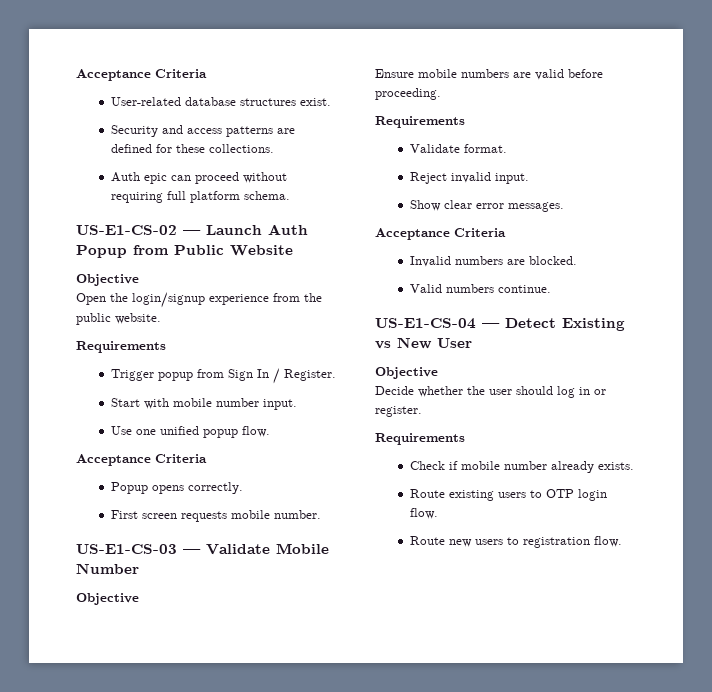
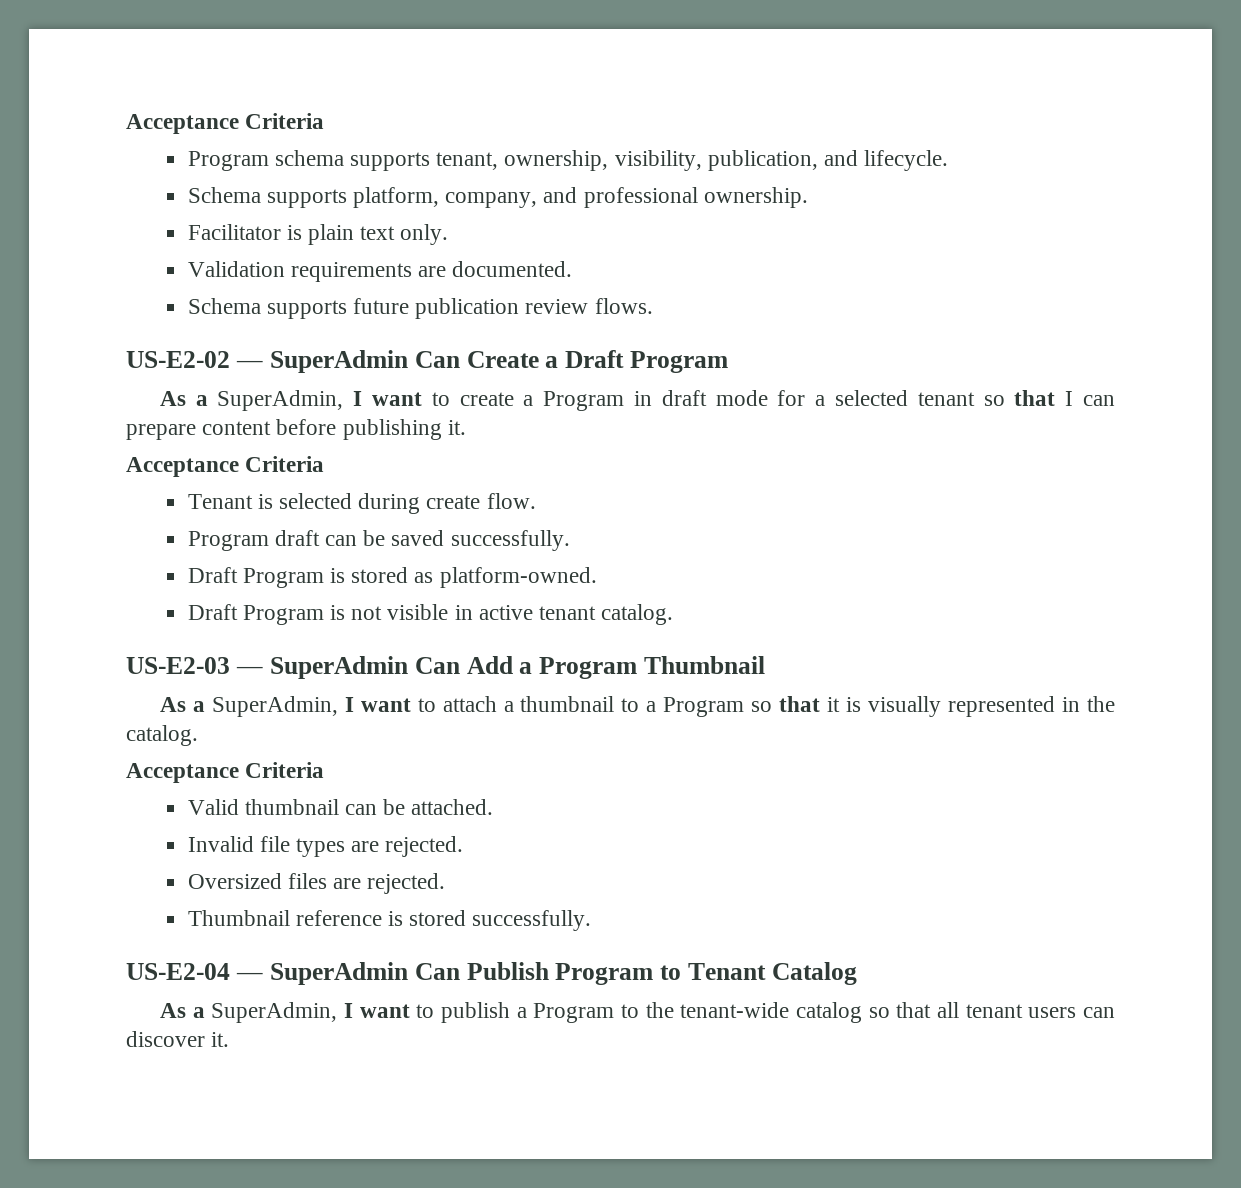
[76,69,207,81] [110,97,331,106] [110,125,295,137] [110,144,274,153] [110,172,287,184] [110,191,290,203] [76,224,308,235] [76,245,293,258] [76,274,139,286] [76,292,322,308] [76,313,161,325] [76,341,166,353] [110,368,336,384] [110,398,297,410] [110,426,270,438] [76,454,207,466] [110,482,243,494] [110,510,321,522] [76,543,329,555] [76,563,139,574] [76,593,139,605] [375,69,603,80] [375,88,441,100] [375,116,465,128] [409,144,507,153] [409,172,529,184] [409,200,564,212] [375,228,506,240] [409,256,577,267] [409,284,551,293] [375,318,625,331] [375,337,472,349] [375,367,438,379] [375,386,606,398] [375,406,422,417] [375,433,465,445] [409,461,634,473] [409,489,607,501] [409,508,438,519] [409,536,622,548] Acceptance Criteria // User-related database structures exist. // Security and access patterns are defined for these collections. // Auth epic can proceed without requiring full platform schema. // US-E1-CS-02 — Launch Auth Popup from Public Website // Objective // Open the login/signup experience from the public website. // Requirements // Trigger popup from Sign In / Register. // Start with mobile number input. // Use one unified popup flow. // Acceptance Criteria // Popup opens correctly. // First screen requests mobile number. // US-E1-CS-03 — Validate Mobile Number // Objective // Ensure mobile numbers are valid before proceeding. // Requirements // Validate format. // Reject invalid input. // Show clear error messages. // Acceptance Criteria // Invalid numbers are blocked. // Valid numbers continue. // US-E1-CS-04 — Detect Existing vs New User // Objective // Decide whether the user should log in or register. // Requirements // Check if mobile number already exists. // Route existing users to OTP login flow. // Route new users to registration flow. -> [126,113,325,134] [187,150,949,171] [187,187,808,208] [187,224,449,245] [187,261,573,282] [187,298,653,319] [126,350,729,373] [159,390,1115,411] [126,419,466,440] [126,456,325,477] [187,493,536,514] [187,530,570,551] [187,567,597,588] [187,604,674,625] [126,656,766,679] [159,696,1115,717] [126,725,198,746] [126,762,325,783] [187,799,494,815] [187,836,464,857] [187,873,446,894] [187,910,592,931] [126,962,858,985] [159,1002,1116,1023] [126,1031,230,1047] Acceptance Criteria // Program schema supports tenant, ownership, visibility, publication, and lifecycle. // Schema supports platform, company, and professional ownership. // Facilitator is plain text only. // Validation requirements are documented. // Schema supports future publication review flows. // US-E2-02 — SuperAdmin Can Create a Draft Program // As a SuperAdmin, I want to create a Program in draft mode for a selected tenant so that I can prepare content before publishing it. // Acceptance Criteria // Tenant is selected during create flow. // Program draft can be saved successfully. // Draft Program is stored as platform-owned. // Draft Program is not visible in active tenant catalog. // US-E2-03 — SuperAdmin Can Add a Program Thumbnail // As a SuperAdmin, I want to attach a thumbnail to a Program so that it is visually represented in the catalog. // Acceptance Criteria // Valid thumbnail can be attached. // Invalid file types are rejected. // Oversized files are rejected. // Thumbnail reference is stored successfully. // US-E2-04 — SuperAdmin Can Publish Program to Tenant Catalog // As a SuperAdmin, I want to publish a Program to the tenant-wide catalog so that all tenant users can discover it.

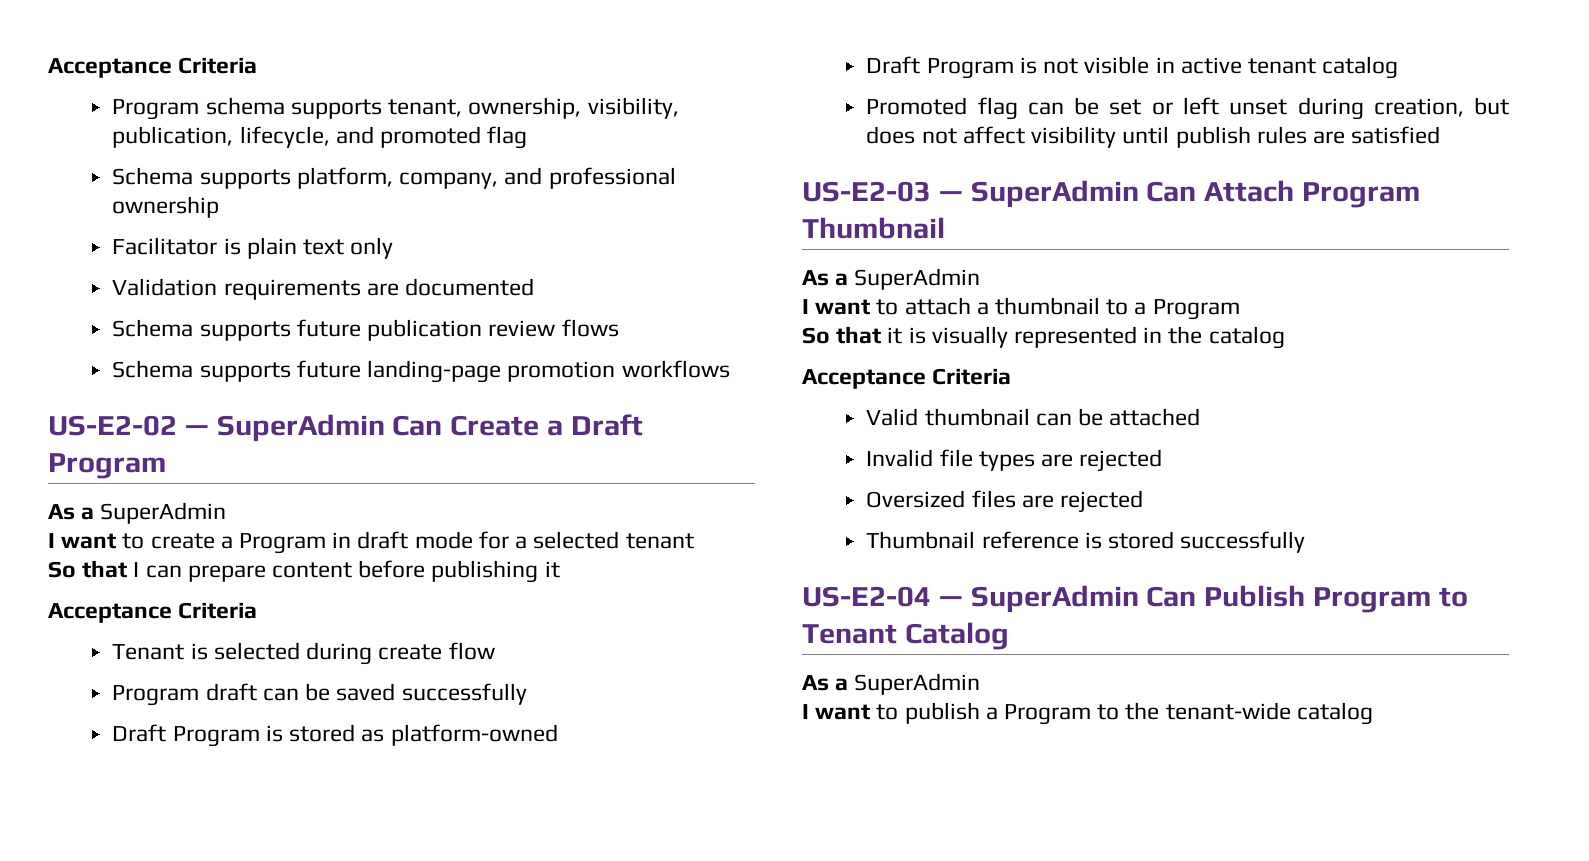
[824,150,949,171] and lifecycle. -> [239,126,528,149] lifecycle, and promoted flag
[703,187,808,208] ownership. -> [112,196,220,218] ownership
[400,224,449,245] only. -> [350,237,394,259] only
[452,261,573,277] documented. -> [405,278,535,296] documented
[594,298,653,314] flows. -> [561,319,619,337] [112,360,730,383] flows // Schema supports future landing-page promotion workflows
[217,390,344,411] SuperAdmin, -> [100,502,227,524] SuperAdmin //
[983,395,1005,406] so -> [48,561,76,578] // So
[447,420,466,435] it. -> [544,561,560,578] it
[486,493,536,509] flow. -> [448,642,495,660] flow
[450,530,570,551] successfully. -> [401,683,527,705] successfully
[439,567,597,588] platform-owned. -> [390,724,558,746] platform-owned
[601,604,674,625] catalog. -> [1322,56,1399,79] [866,97,1509,120] [866,126,1441,148] catalog // Promoted flag can be set or left unset during creation, but does not affect visibility until publish rules are satisfied
[466,656,533,674] Add a -> [1204,180,1295,202] Attach
[211,696,338,717] SuperAdmin, -> [854,268,981,290] SuperAdmin //
[751,701,773,712] so -> [802,327,830,344] // So
[126,725,198,746] catalog. -> [1208,326,1285,349] catalog
[411,799,494,815] attached. -> [1109,408,1201,426] attached
[385,836,464,857] rejected. -> [1079,449,1163,472] rejected
[367,873,446,894] rejected. -> [1060,490,1144,513] rejected
[472,910,592,931] successfully. -> [1180,531,1306,553] successfully
[211,1002,338,1023] SuperAdmin, -> [854,673,981,695] SuperAdmin //
[868,1002,1116,1018] [126,1031,230,1047] so that all tenant users can discover it. -> (1373, 713) none

